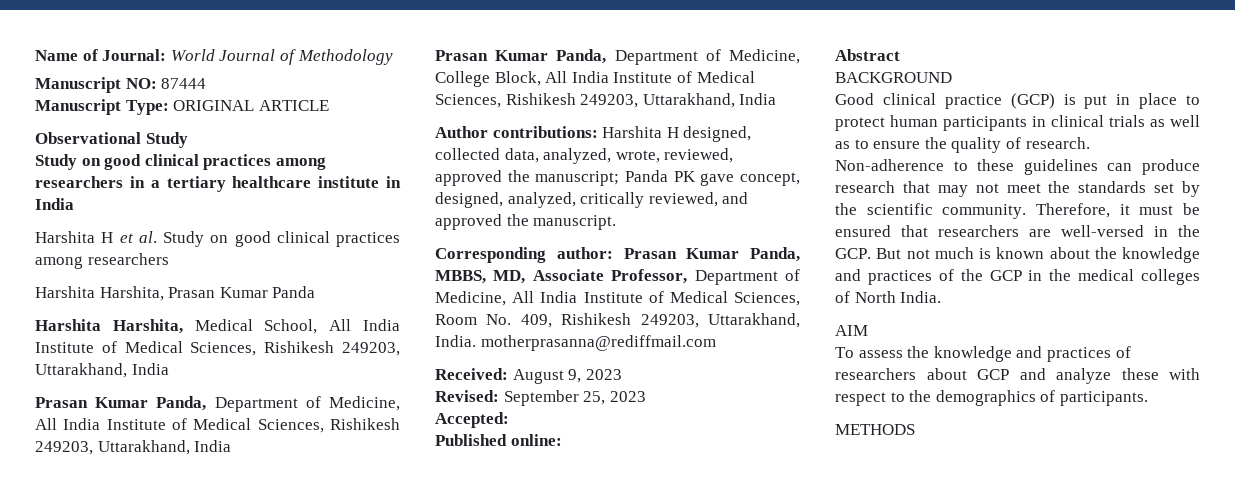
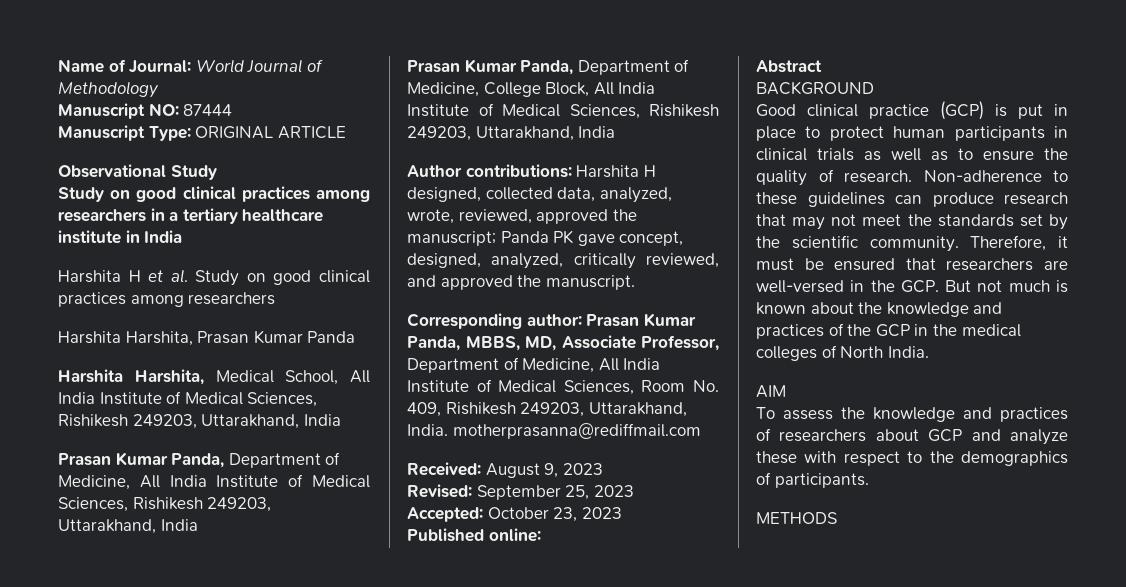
(509, 420) none -> [487,507,622,522] October 23, 2023

